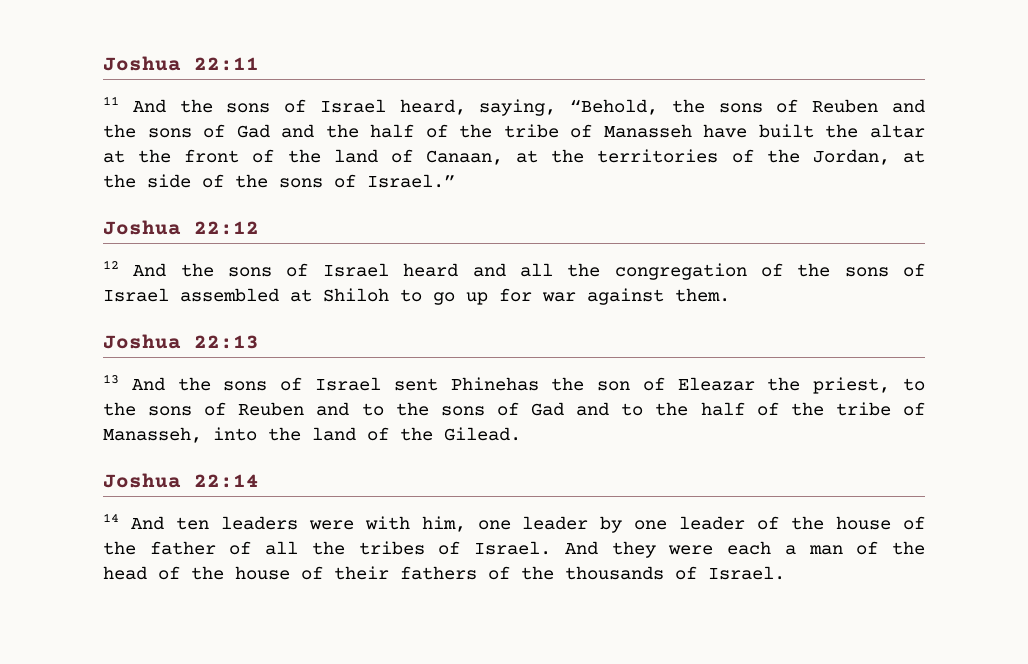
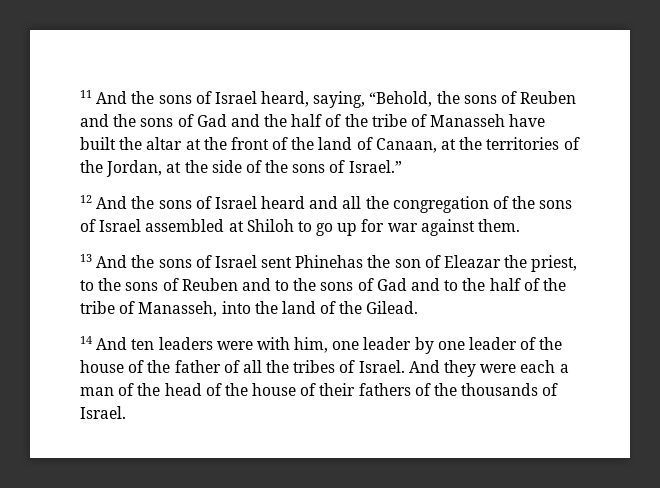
[103,56,259,71] Joshua 22:11 // -> (80, 94) none
[103,220,259,235] // Joshua 22:12 -> (402, 166) none
[103,334,259,349] // Joshua 22:13 -> (521, 225) none
[103,473,259,488] // Joshua 22:14 -> (419, 307) none

